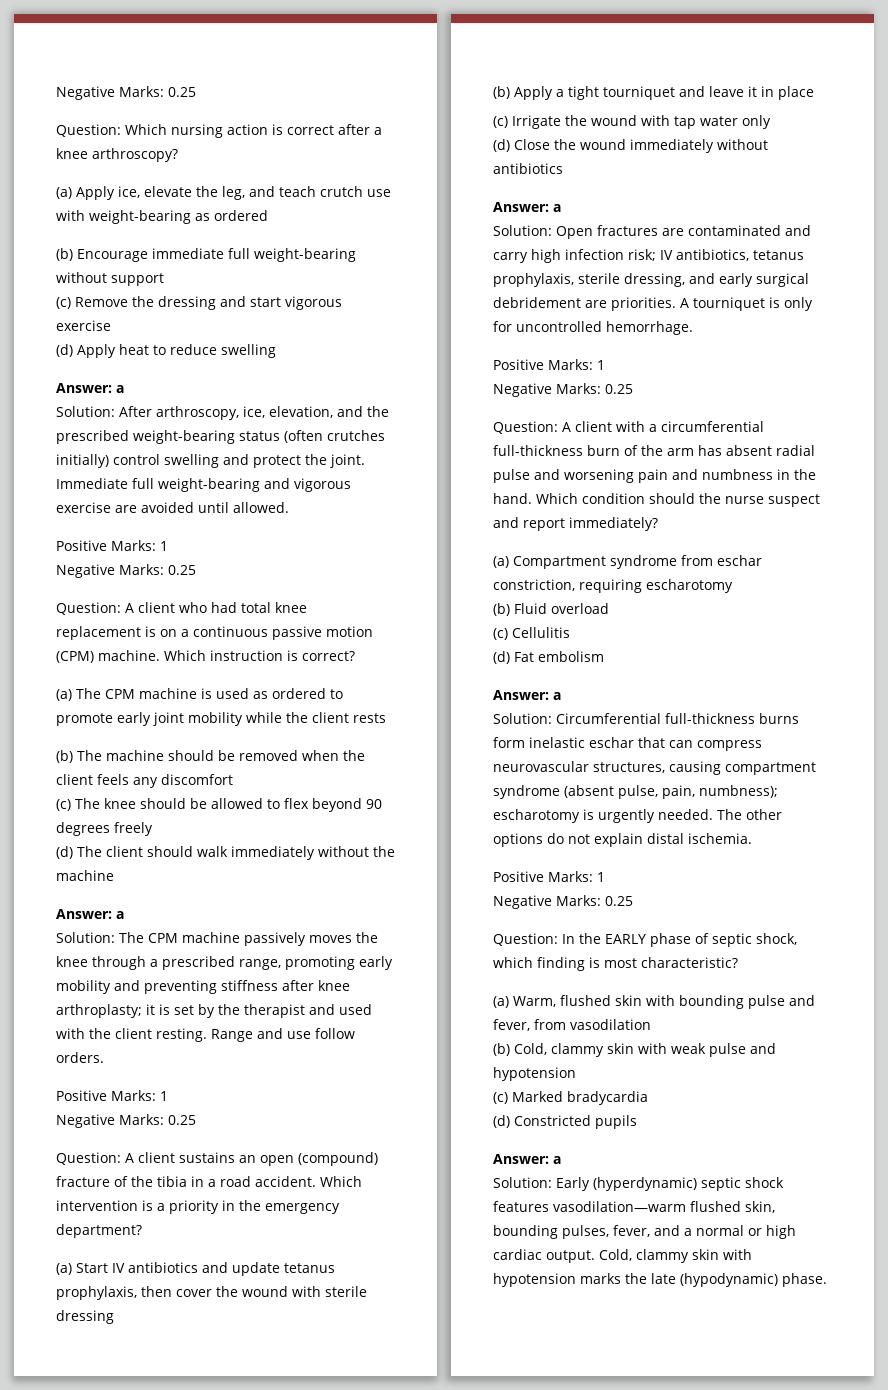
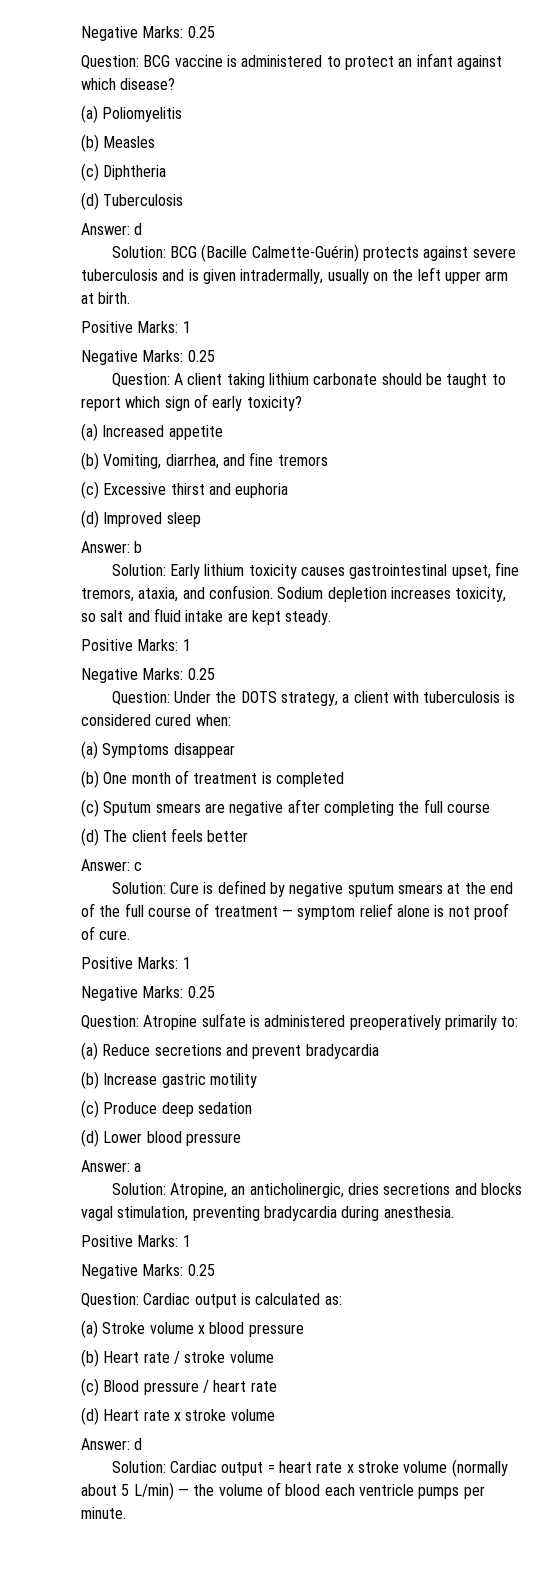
[56,86,196,100] [56,124,382,138] [56,148,178,162] [56,186,391,200] [56,210,268,224] [56,248,356,262] [56,272,164,286] [56,296,342,310] [56,320,111,331] [56,344,276,358] [56,383,124,393] [56,406,389,420] [56,430,385,444] [56,454,365,468] [56,478,351,492] [56,502,289,513] [56,540,168,551] [56,564,196,578] [56,602,307,615] [56,626,373,640] [56,650,355,663] [56,688,343,701] [56,712,386,726] [56,750,365,763] [56,774,233,788] [56,798,382,812] [56,822,153,836] [56,846,395,860] [56,870,114,881] [56,909,124,919] [56,932,378,946] [56,956,393,970] [56,980,350,994] [56,1004,372,1018] [56,1028,355,1042] [56,1052,104,1063] [56,1090,168,1101] [56,1114,196,1128] [56,1152,378,1166] [56,1176,362,1187] [56,1200,340,1214] [56,1224,142,1238] [56,1262,335,1276] [56,1286,367,1300] [56,1310,114,1324] [493,86,814,100] [493,115,771,129] [493,139,768,153] [493,163,563,174] [493,202,561,212] [493,225,811,239] [493,249,804,263] [493,273,809,287] [493,297,813,311] [493,321,693,335] [493,359,605,370] [493,383,633,397] [493,421,764,434] [493,445,815,456] [493,469,816,483] [493,493,820,507] [493,517,658,531] [493,555,762,569] [493,579,733,593] [493,603,609,616] [493,627,570,640] [493,651,604,664] [493,690,561,700] [493,713,799,724] [493,737,762,751] [493,761,816,775] [493,785,778,799] [493,809,782,823] [493,833,752,847] [493,871,605,882] [493,895,633,909] [493,933,797,947] [493,957,738,971] [493,995,815,1009] [493,1019,651,1031] [493,1043,776,1057] [493,1067,576,1081] [493,1091,648,1105] [493,1115,637,1129] [493,1154,561,1164] [493,1177,784,1191] [493,1201,775,1213] [493,1225,796,1239] [493,1249,752,1263] [493,1273,827,1287] Negative Marks: 0.25 // Question: Which nursing action is correct after a knee arthroscopy? // (a) Apply ice, elevate the leg, and teach crutch use with weight-bearing as ordered // (b) Encourage immediate full weight-bearing without support // (c) Remove the dressing and start vigorous exercise // (d) Apply heat to reduce swelling // Answer: a // Solution: After arthroscopy, ice, elevation, and the prescribed weight-bearing status (often crutches initially) control swelling and protect the joint. Immediate full weight-bearing and vigorous exercise are avoided until allowed. // Positive Marks: 1 // Negative Marks: 0.25 // Question: A client who had total knee replacement is on a continuous passive motion (CPM) machine. Which instruction is correct? // (a) The CPM machine is used as ordered to promote early joint mobility while the client rests // (b) The machine should be removed when the client feels any discomfort // (c) The knee should be allowed to flex beyond 90 degrees freely // (d) The client should walk immediately without the machine // Answer: a // Solution: The CPM machine passively moves the knee through a prescribed range, promoting early mobility and preventing stiffness after knee arthroplasty; it is set by the therapist and used with the client resting. Range and use follow orders. // Positive Marks: 1 // Negative Marks: 0.25 // Question: A client sustains an open (compound) fracture of the tibia in a road accident. Which intervention is a priority in the emergency department? // (a) Start IV antibiotics and update tetanus prophylaxis, then cover the wound with sterile dressing // (b) Apply a tight tourniquet and leave it in place // (c) Irrigate the wound with tap water only // (d) Close the wound immediately without antibiotics // Answer: a // Solution: Open fractures are contaminated and carry high infection risk; IV antibiotics, tetanus prophylaxis, sterile dressing, and early surgical debridement are priorities. A tourniquet is only for uncontrolled hemorrhage. // Positive Marks: 1 // Negative Marks: 0.25 // Question: A client with a circumferential full-thickness burn of the arm has absent radial pulse and worsening pain and numbness in the hand. Which condition should the nurse suspect and report immediately? // (a) Compartment syndrome from eschar constriction, requiring escharotomy // (b) Fluid overload // (c) Cellulitis // (d) Fat embolism // Answer: a // Solution: Circumferential full-thickness burns form inelastic eschar that can compress neurovascular structures, causing compartment syndrome (absent pulse, pain, numbness); escharotomy is urgently needed. The other options do not explain distal ischemia. // Positive Marks: 1 // Negative Marks: 0.25 // Question: In the EARLY phase of septic shock, which finding is most characteristic? // (a) Warm, flushed skin with bounding pulse and fever, from vasodilation // (b) Cold, clammy skin with weak pulse and hypotension // (c) Marked bradycardia // (d) Constricted pupils // Answer: a // Solution: Early (hyperdynamic) septic shock features vasodilation—warm flushed skin, bounding pulses, fever, and a normal or high cardiac output. Cold, clammy skin with hypotension marks the late (hypodynamic) phase. -> [81,26,215,41] [81,53,502,70] [81,78,176,90] [81,105,183,123] [81,134,156,152] [81,163,167,181] [81,192,184,210] [81,223,143,235] [111,244,516,262] [81,267,509,284] [81,292,131,304] [81,321,191,333] [81,350,215,365] [111,373,506,388] [81,394,302,411] [81,423,223,441] [81,452,328,470] [81,481,289,499] [81,510,201,528] [81,541,143,553] [111,562,519,579] [81,585,507,602] [81,608,332,625] [81,639,191,651] [81,668,215,683] [111,691,515,706] [81,714,231,726] [81,741,235,759] [81,770,344,788] [81,799,490,817] [81,828,249,846] [81,859,143,871] [111,880,513,897] [81,903,509,920] [81,926,131,940] [81,957,191,969] [81,986,215,1001] [81,1013,519,1030] [81,1042,379,1060] [81,1071,257,1089] [81,1100,252,1118] [81,1129,241,1147] [81,1160,142,1172] [111,1183,522,1198] [81,1206,454,1221] [81,1235,191,1247] [81,1264,215,1279] [81,1293,342,1308] [81,1320,304,1338] [81,1349,274,1367] [81,1378,277,1396] [81,1407,275,1425] [81,1438,143,1450] [111,1459,508,1477] [81,1482,485,1500] [81,1507,126,1519] Negative Marks: 0.25 // Question: BCG vaccine is administered to protect an infant against which disease? // (a) Poliomyelitis // (b) Measles // (c) Diphtheria // (d) Tuberculosis // Answer: d // Solution: BCG (Bacille Calmette-Guérin) protects against severe tuberculosis and is given intradermally, usually on the left upper arm at birth. // Positive Marks: 1 // Negative Marks: 0.25 // Question: A client taking lithium carbonate should be taught to report which sign of early toxicity? // (a) Increased appetite // (b) Vomiting, diarrhea, and fine tremors // (c) Excessive thirst and euphoria // (d) Improved sleep // Answer: b // Solution: Early lithium toxicity causes gastrointestinal upset, fine tremors, ataxia, and confusion. Sodium depletion increases toxicity, so salt and fluid intake are kept steady. // Positive Marks: 1 // Negative Marks: 0.25 // Question: Under the DOTS strategy, a client with tuberculosis is considered cured when: // (a) Symptoms disappear // (b) One month of treatment is completed // (c) Sputum smears are negative after completing the full course // (d) The client feels better // Answer: c // Solution: Cure is defined by negative sputum smears at the end of the full course of treatment — symptom relief alone is not proof of cure. // Positive Marks: 1 // Negative Marks: 0.25 // Question: Atropine sulfate is administered preoperatively primarily to: // (a) Reduce secretions and prevent bradycardia // (b) Increase gastric motility // (c) Produce deep sedation // (d) Lower blood pressure // Answer: a // Solution: Atropine, an anticholinergic, dries secretions and blocks vagal stimulation, preventing bradycardia during anesthesia. // Positive Marks: 1 // Negative Marks: 0.25 // Question: Cardiac output is calculated as: // (a) Stroke volume x blood pressure // (b) Heart rate / stroke volume // (c) Blood pressure / heart rate // (d) Heart rate x stroke volume // Answer: d // Solution: Cardiac output = heart rate x stroke volume (normally about 5 L/min) — the volume of blood each ventricle pumps per minute.

